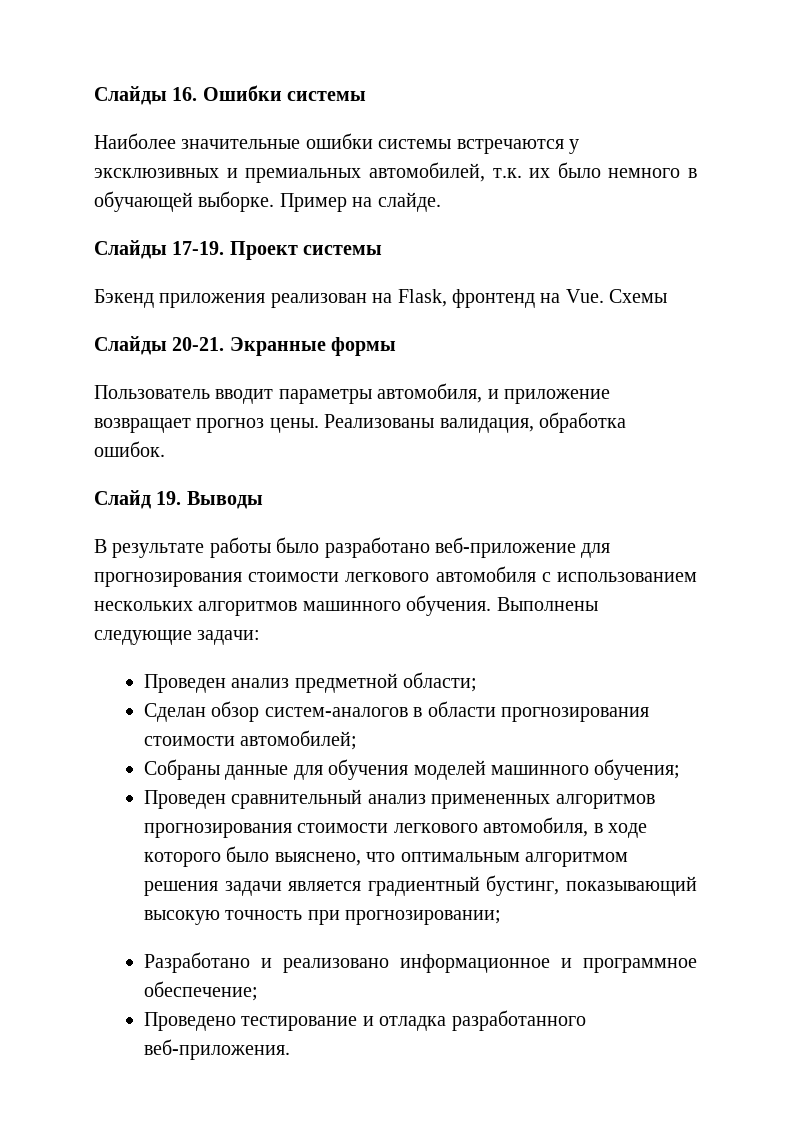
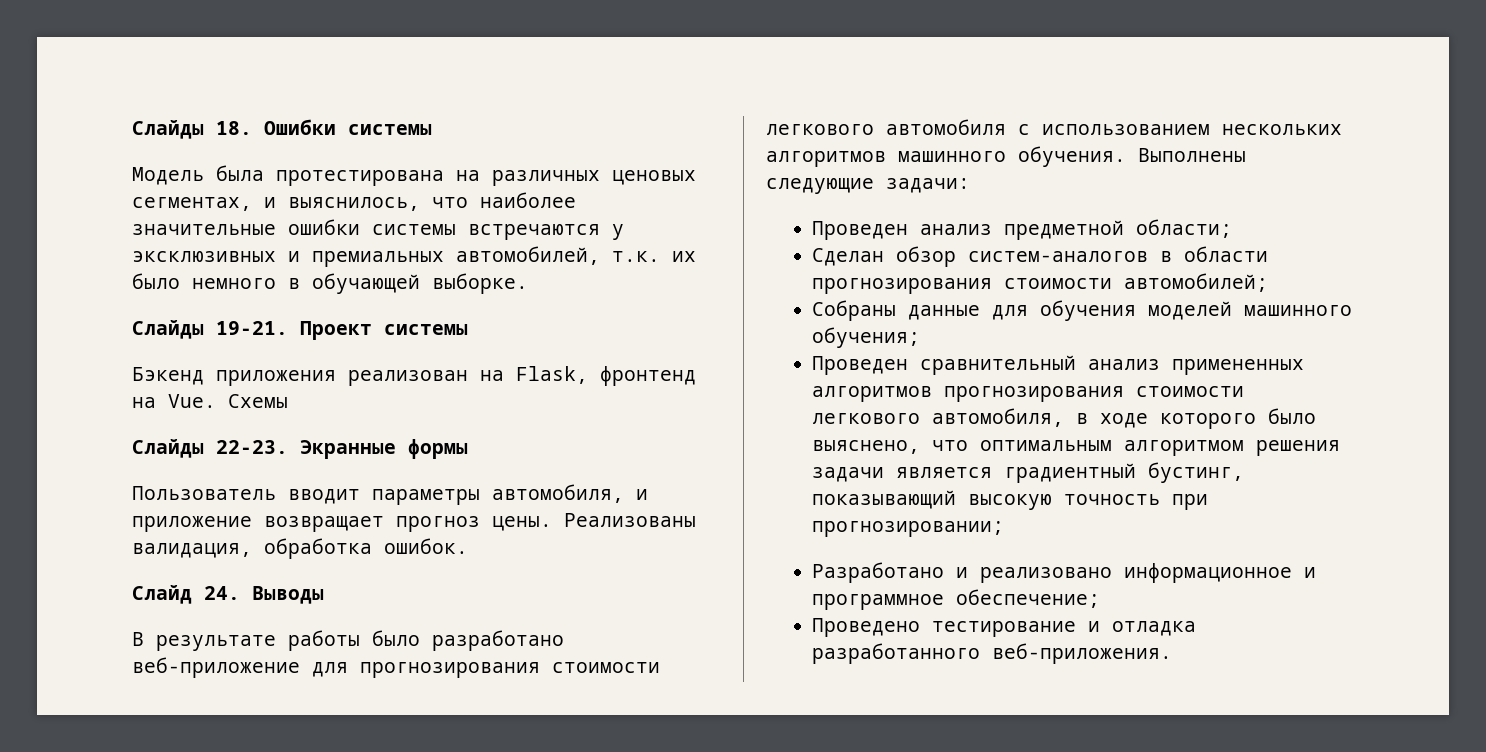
[94,86,198,105] Слайды 16. -> [132,120,252,139] Слайды 18.
[94,133,176,149] Наиболее -> [132,165,696,186] [132,192,576,211] Модель была протестирована на различных ценовых сегментах, и выяснилось, что наиболее
[279,192,441,212] [94,240,225,259] Пример на слайде. // Слайды 17-19. -> [132,320,288,339] // Слайды 19-21.
[172,337,225,351] 20-21. -> [216,440,288,454] 22-23.
[156,491,182,505] 19. -> [204,586,240,600] 24.

